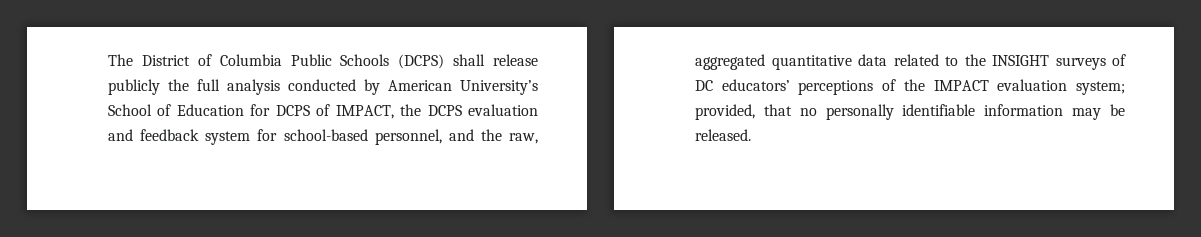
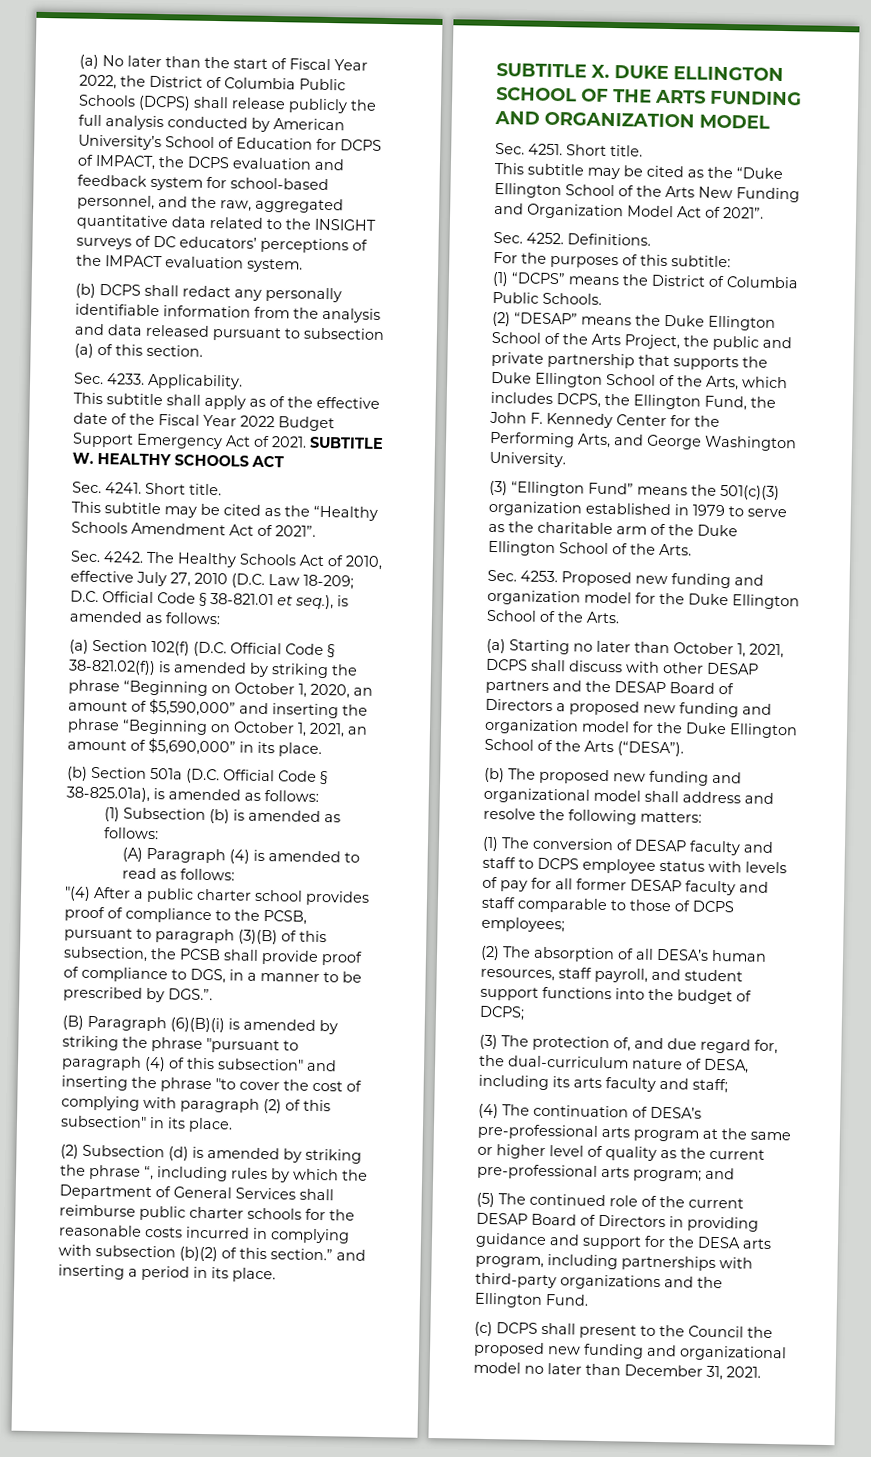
[108,54,133,66] The -> [79,54,368,71] [79,74,146,90] (a) No later than the start of Fiscal Year 2022, the
[1076,81,1125,95] [695,104,1125,120] [695,129,751,141] system; provided, that no personally identifiable information may be released. -> [247,258,303,273] [75,283,342,303] [75,303,381,323] [74,323,385,342] [74,343,203,358] [74,372,243,390] [73,392,380,410] [73,412,335,432] [72,432,384,450] [72,452,284,468] [72,481,222,496] [71,501,378,521] [71,521,316,537] [70,550,383,571] [70,570,354,590] [70,590,349,610] [69,610,220,625] [69,639,335,658] [68,659,358,679] [68,679,373,699] [68,698,368,719] [67,718,368,738] [67,737,322,757] [67,766,328,785] [66,786,319,802] [103,807,341,824] [103,827,159,840] [121,847,360,864] [121,867,235,881] [64,886,370,906] [64,906,307,925] [64,927,327,945] [63,946,363,966] [63,966,362,984] [63,986,213,1003] [62,1015,338,1035] [62,1035,299,1054] [61,1055,337,1072] [61,1075,362,1093] [61,1095,331,1114] [60,1115,233,1133] [60,1144,362,1164] [60,1164,368,1183] [59,1184,334,1201] [59,1204,355,1221] [59,1224,350,1244] [58,1244,366,1262] [58,1264,276,1283] [496,62,784,82] [496,86,802,106] [494,110,770,129] [495,142,643,157] [494,162,783,180] [494,182,800,203] [494,202,764,220] [493,231,651,246] [493,251,731,269] [492,271,799,289] [492,291,602,305] [492,311,776,331] [491,331,792,351] [491,351,768,371] [491,371,788,391] [490,391,776,411] [489,411,720,429] [489,431,797,452] [489,451,566,468] [489,480,780,501] [488,500,787,518] [488,521,738,537] [488,540,692,557] [487,569,764,589] [487,589,800,610] [486,609,620,624] [486,638,784,659] [486,658,759,675] [485,679,734,695] [485,698,772,718] [484,718,798,739] [484,738,684,757] [484,767,742,786] [483,787,774,804] [483,807,702,825] [482,836,774,856] [482,856,787,874] [482,876,769,896] [481,896,735,914] [481,916,565,933] [480,945,767,963] [480,967,743,983] [480,986,752,1005] [479,1005,525,1021] [479,1034,778,1055] [479,1054,749,1074] [478,1074,728,1094] [478,1103,702,1119] [477,1123,791,1142] [477,1144,765,1161] [477,1163,735,1182] [476,1192,744,1209] [476,1212,759,1232] [475,1232,772,1250] [475,1254,753,1272] [475,1272,723,1291] [474,1292,589,1308] [474,1321,773,1339] [473,1341,787,1362] [473,1361,761,1381] system. // (b) DCPS shall redact any personally identifiable information from the analysis and data released pursuant to subsection (a) of this section. // Sec. 4233. Applicability. // This subtitle shall apply as of the effective date of the Fiscal Year 2022 Budget Support Emergency Act of 2021. SUBTITLE W. HEALTHY SCHOOLS ACT // Sec. 4241. Short title. // This subtitle may be cited as the “Healthy Schools Amendment Act of 2021”. // Sec. 4242. The Healthy Schools Act of 2010, effective July 27, 2010 (D.C. Law 18-209; D.C. Official Code § 38-821.01 et seq.), is amended as follows: // (a) Section 102(f) (D.C. Official Code § 38-821.02(f)) is amended by striking the phrase “Beginning on October 1, 2020, an amount of $5,590,000” and inserting the phrase “Beginning on October 1, 2021, an amount of $5,690,000” in its place. // (b) Section 501a (D.C. Official Code § 38-825.01a), is amended as follows: // (1) Subsection (b) is amended as follows: // (A) Paragraph (4) is amended to read as follows: // "(4) After a public charter school provides proof of compliance to the PCSB, pursuant to paragraph (3)(B) of this subsection, the PCSB shall provide proof of compliance to DGS, in a manner to be prescribed by DGS.”. // (B) Paragraph (6)(B)(i) is amended by striking the phrase "pursuant to paragraph (4) of this subsection" and inserting the phrase "to cover the cost of complying with paragraph (2) of this subsection" in its place. // (2) Subsection (d) is amended by striking the phrase “, including rules by which the Department of General Services shall reimburse public charter schools for the reasonable costs incurred in complying with subsection (b)(2) of this section.” and inserting a period in its place. // SUBTITLE X. DUKE ELLINGTON SCHOOL OF THE ARTS FUNDING AND ORGANIZATION MODEL // Sec. 4251. Short title. // This subtitle may be cited as the “Duke Ellington School of the Arts New Funding and Organization Model Act of 2021”. // Sec. 4252. Definitions. // For the purposes of this subtitle: // (1) “DCPS” means the District of Columbia Public Schools. // (2) “DESAP” means the Duke Ellington School of the Arts Project, the public and private partnership that supports the Duke Ellington School of the Arts, which includes DCPS, the Ellington Fund, the John F. Kennedy Center for the Performing Arts, and George Washington University. // (3) “Ellington Fund” means the 501(c)(3) organization established in 1979 to serve as the charitable arm of the Duke Ellington School of the Arts. // Sec. 4253. Proposed new funding and organization model for the Duke Ellington School of the Arts. // (a) Starting no later than October 1, 2021, DCPS shall discuss with other DESAP partners and the DESAP Board of Directors a proposed new funding and organization model for the Duke Ellington School of the Arts (“DESA”). // (b) The proposed new funding and organizational model shall address and resolve the following matters: // (1) The conversion of DESAP faculty and staff to DCPS employee status with levels of pay for all former DESAP faculty and staff comparable to those of DCPS employees; // (2) The absorption of all DESA’s human resources, staff payroll, and student support functions into the budget of DCPS; // (3) The protection of, and due regard for, the dual-curriculum nature of DESA, including its arts faculty and staff; // (4) The continuation of DESA’s pre-professional arts program at the same or higher level of quality as the current pre-professional arts program; and // (5) The continued role of the current DESAP Board of Directors in providing guidance and support for the DESA arts program, including partnerships with third-party organizations and the Ellington Fund. // (c) DCPS shall present to the Council the proposed new funding and organizational model no later than December 31, 2021.

